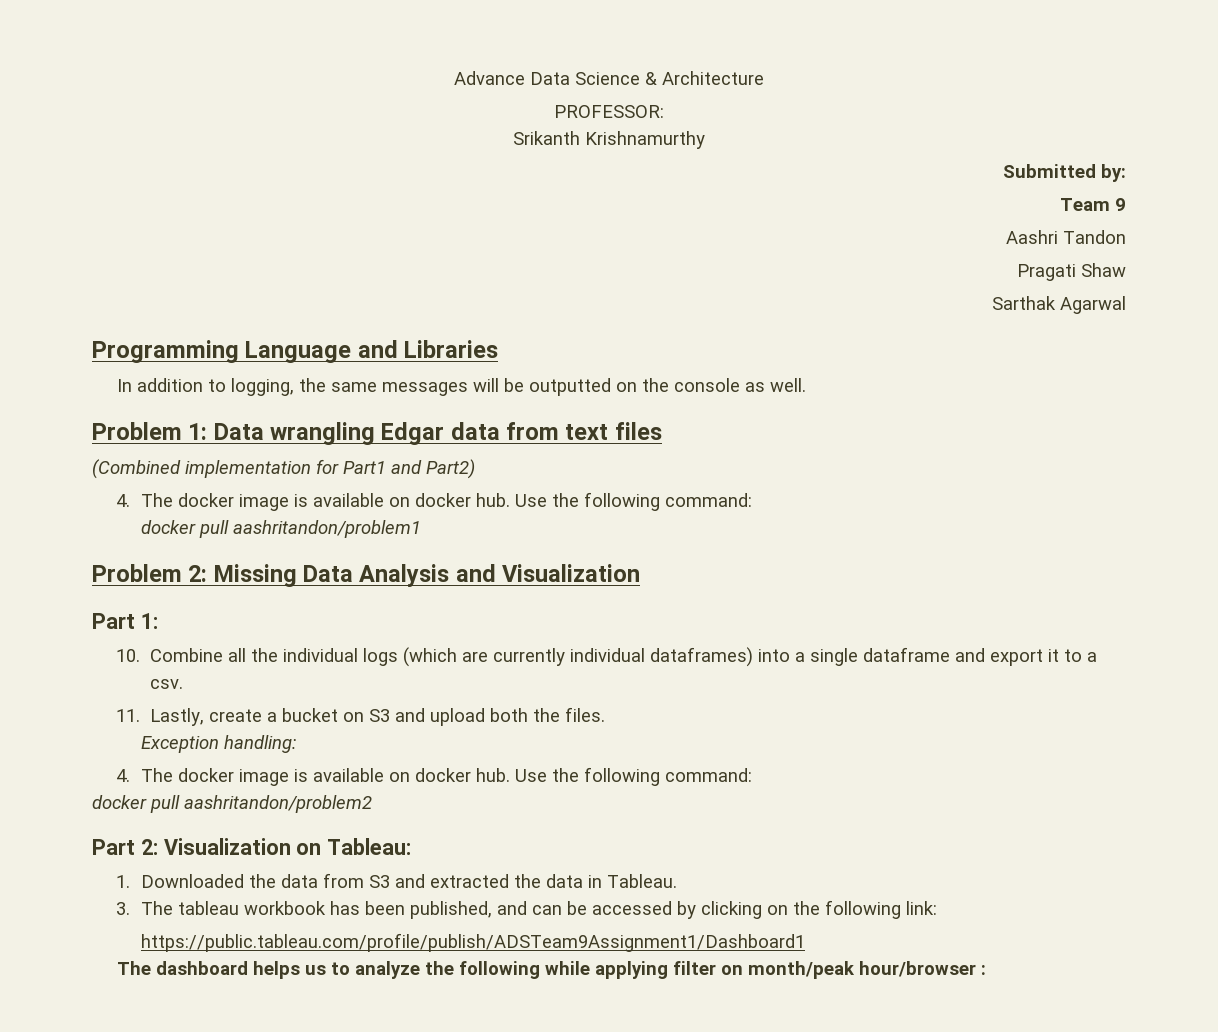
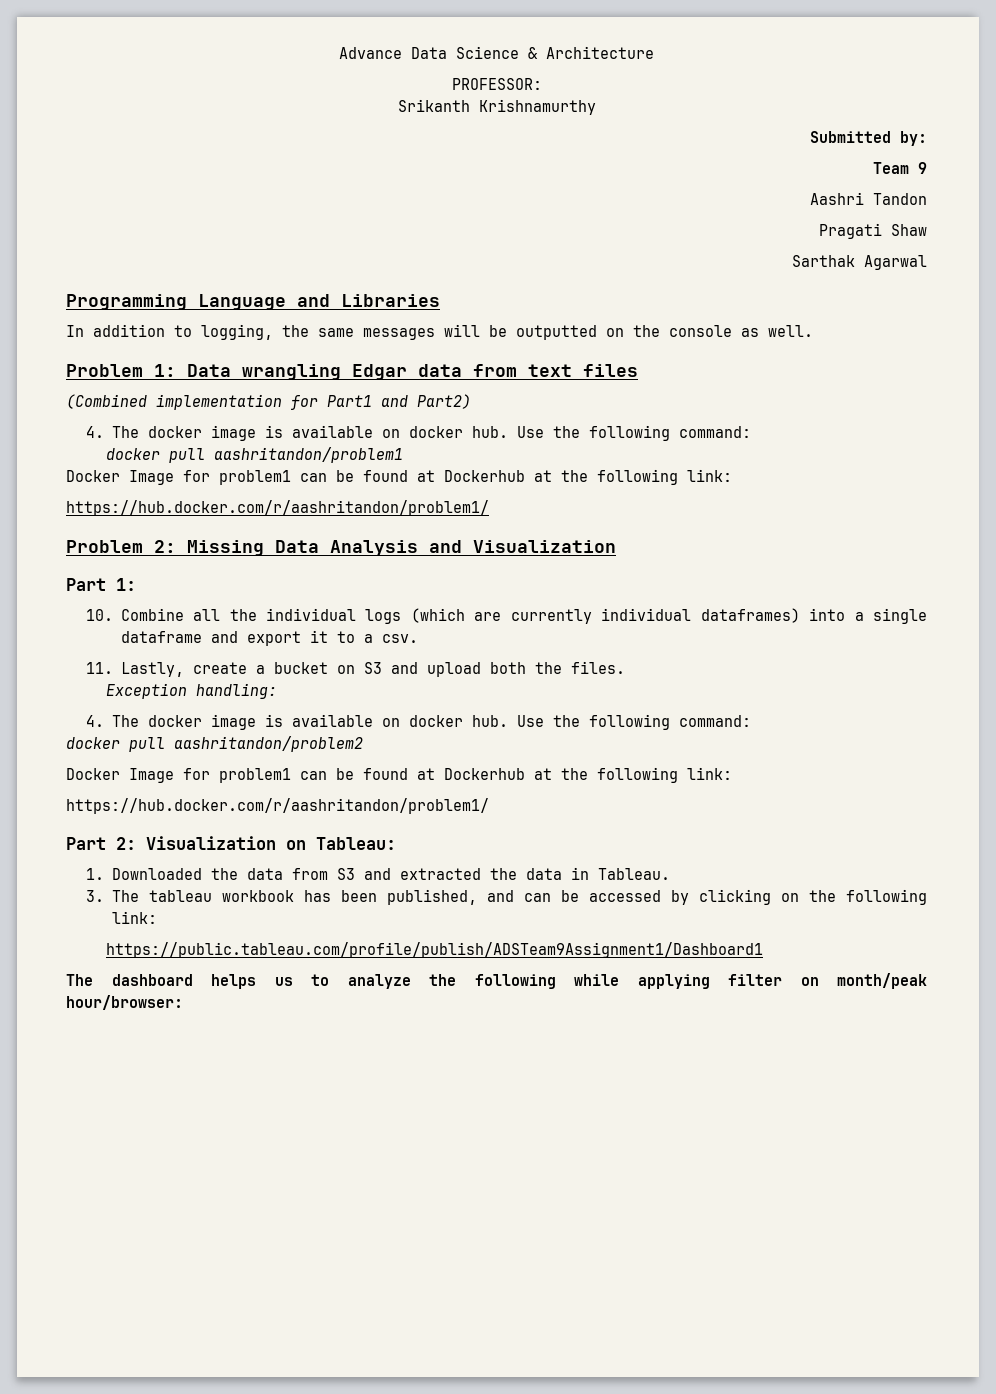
(421, 529) none -> [66,469,732,485] [66,500,489,516] // Docker Image for problem1 can be found at Dockerhub at the following link: // https://hub.docker.com/r/aashritandon/problem1/
(372, 804) none -> [66,767,732,783] [66,798,489,814] // Docker Image for problem1 can be found at Dockerhub at the following link: // https://hub.docker.com/r/aashritandon/problem1/
[859,961,987,977] hour/browser : -> [66,995,183,1010] hour/browser:

